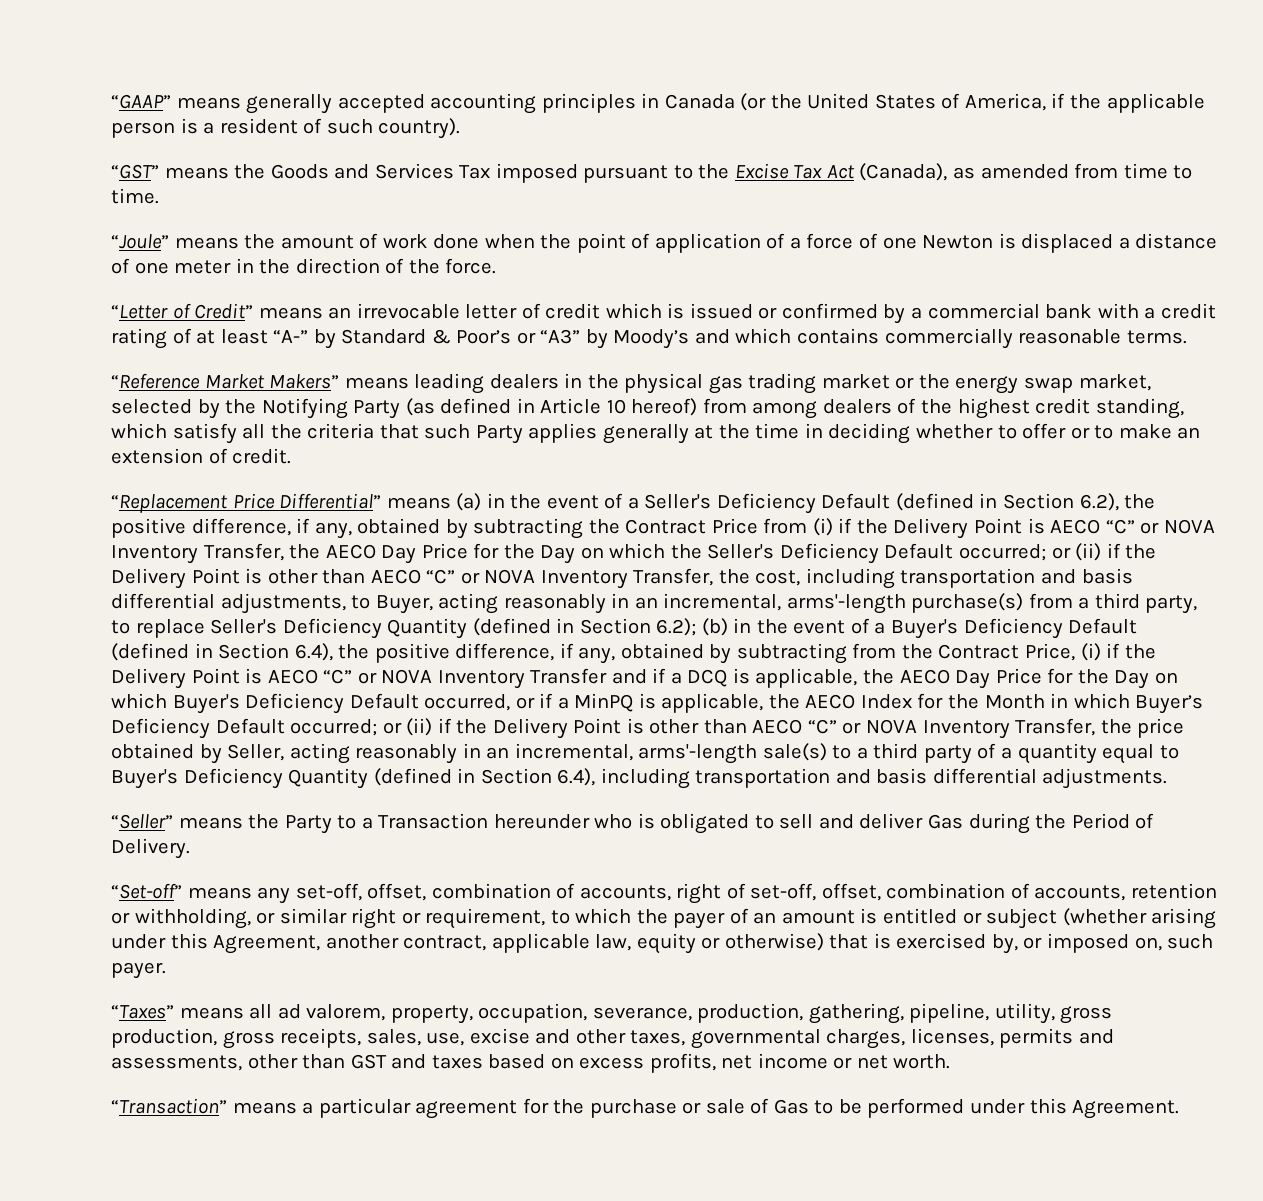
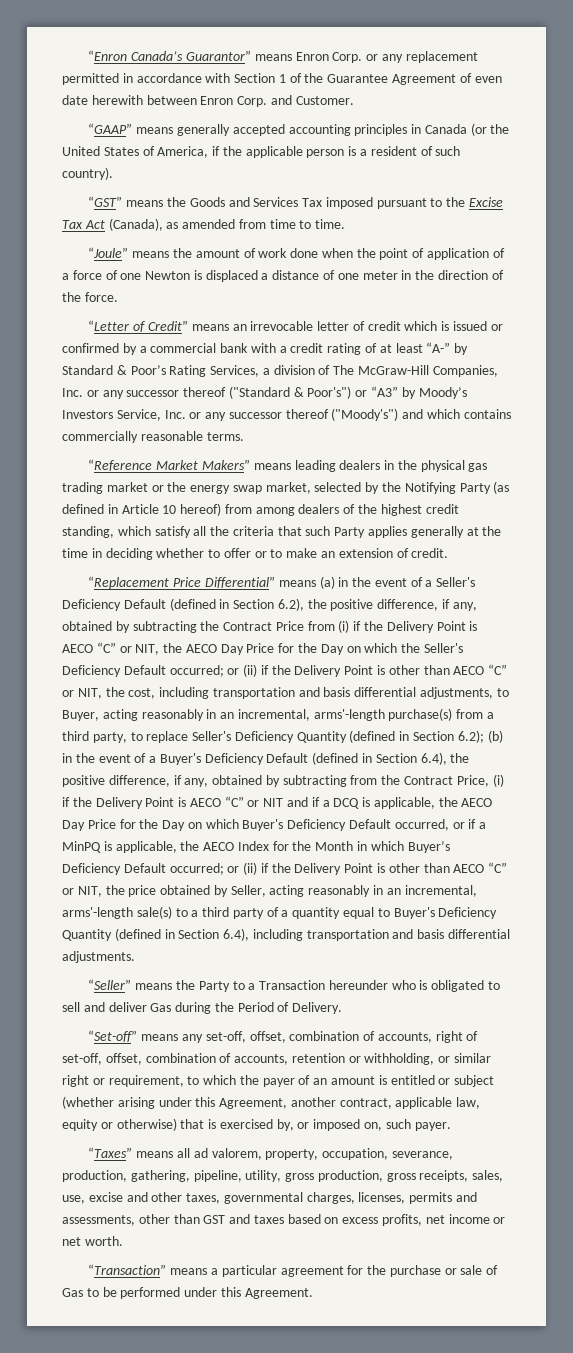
(111, 101) none -> [88,50,478,63] [62,73,502,85] [62,95,354,107] “Enron Canada’s Guarantor” means Enron Corp. or any replacement permitted in accordance with Section 1 of the Guarantee Agreement of even date herewith between Enron Corp. and Customer. //
[516,329,690,349] or “A3” by Moody’s -> [169,365,498,377] [62,386,467,399] [62,408,399,421] Rating Services, a division of The McGraw-Hill Companies, Inc. or any successor thereof ("Standard & Poor's") or “A3” by Moody’s Investors Service, Inc. or any successor thereof ("Moody's")
[1163,519,1215,534] [111,543,284,564] NOVA Inventory Transfer, -> [135,644,160,655] NIT,
[484,568,714,589] NOVA Inventory Transfer, -> [77,688,102,699] NIT,
[381,668,608,689] NOVA Inventory Transfer -> [263,798,284,807] NIT
[866,718,1096,739] NOVA Inventory Transfer, -> [77,886,102,897] NIT,

